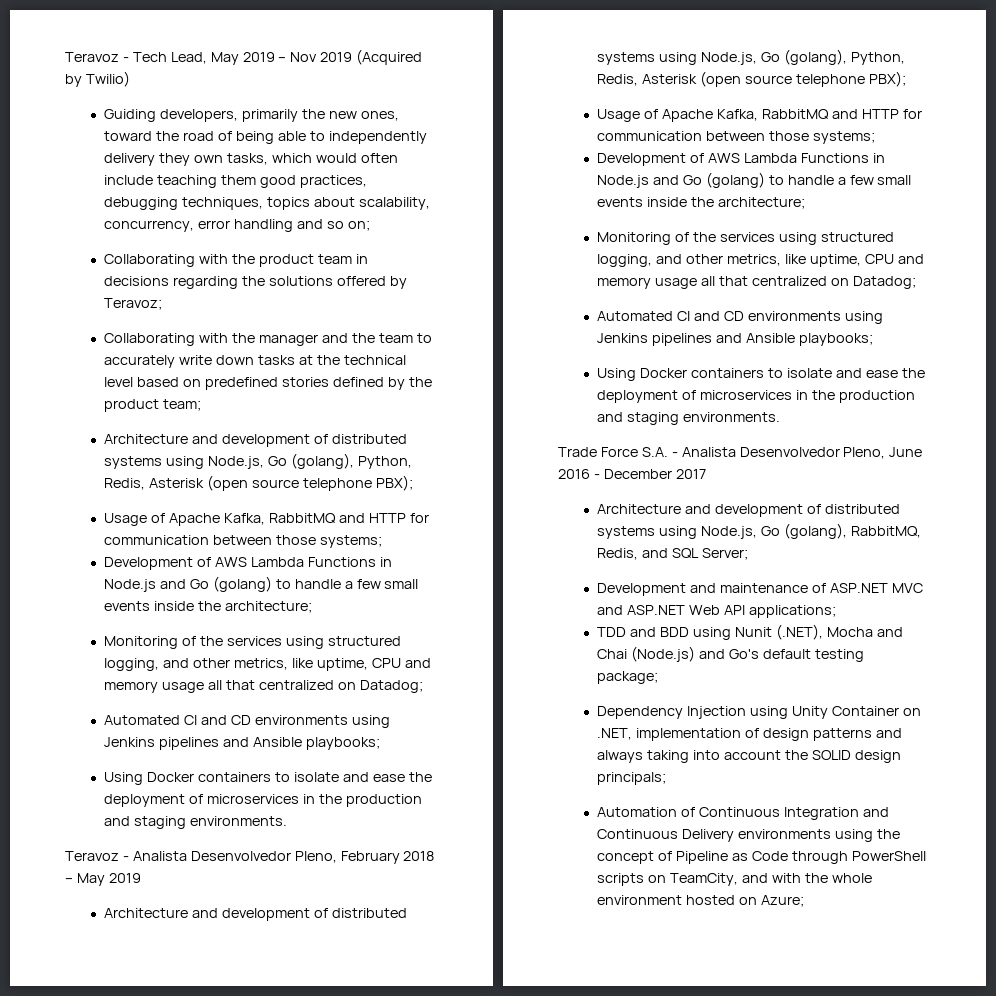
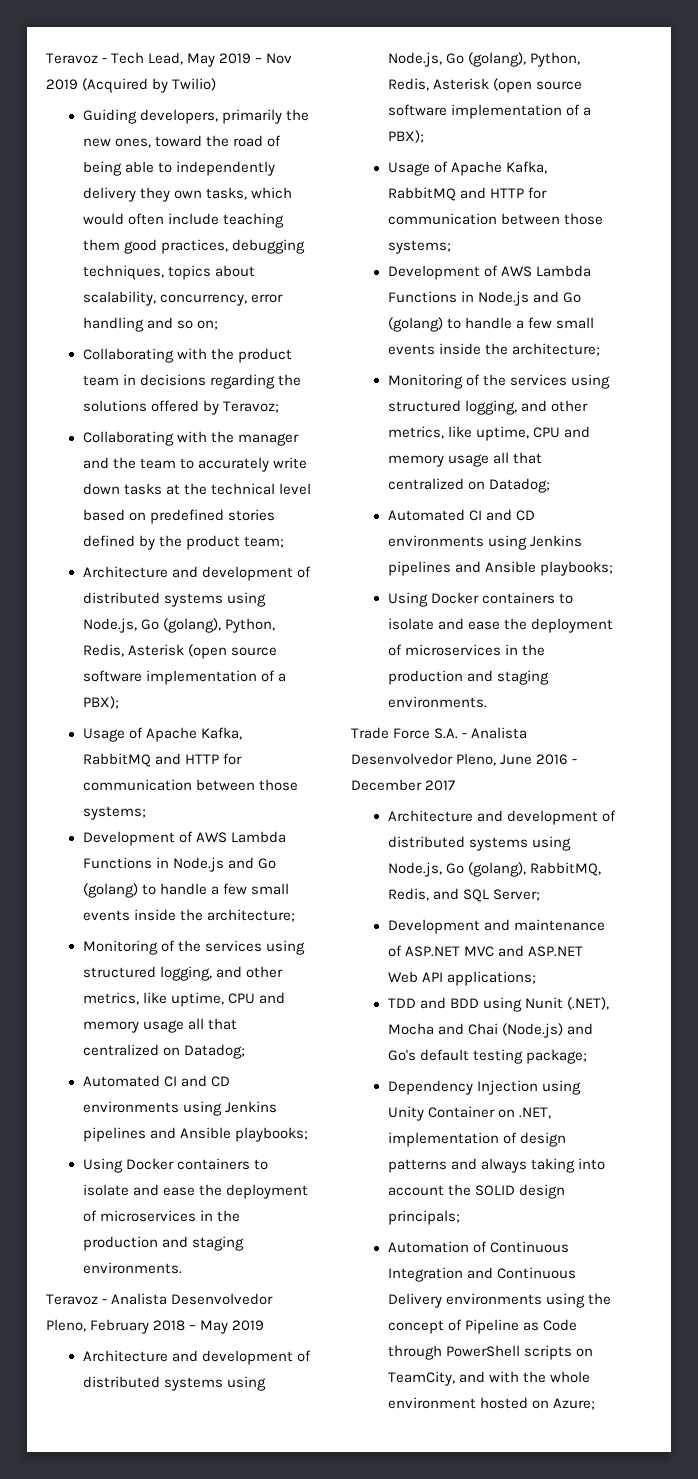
[302,478,372,491] telephone -> [82,670,286,685] software implementation of a
[795,74,865,87] telephone -> [387,104,591,119] software implementation of a

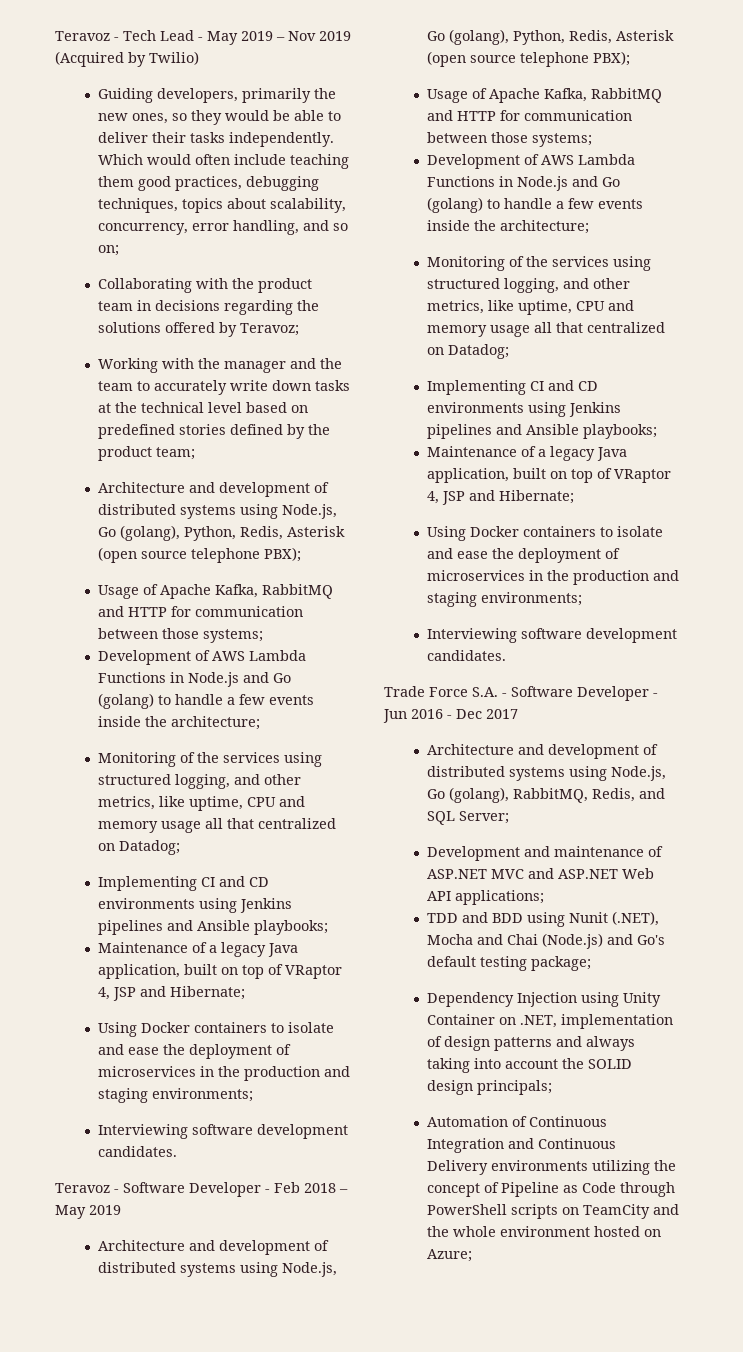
[148,52,184,65] Lead, -> [160,30,203,41] Lead -
[154,135,281,147] [82,161,275,176] [82,187,292,202] toward the road of being able to independently delivery they own tasks, which -> [172,110,342,125] [98,132,335,147] [98,154,144,165] so they would be able to deliver their tasks independently. Which
[82,317,144,332] handling -> [233,220,300,235] handling,
[82,431,174,446] Collaborating -> [98,358,159,373] Working
[82,670,286,685] software implementation of a -> [191,548,261,563] telephone
[250,883,289,895] small -> (266, 699) none
[82,1075,160,1087] Automated -> [98,876,198,891] Implementing
(308, 1134) none -> [98,942,299,957] [98,964,343,979] [98,986,246,1001] // Maintenance of a legacy Java application, built on top of VRaptor 4, JSP and Hibernate;
[82,1262,182,1274] [46,1293,274,1305] [46,1319,150,1334] environments. // Teravoz - Analista Desenvolvedor Pleno, February -> [152,1088,254,1102] [98,1124,349,1139] [98,1146,178,1157] [55,1182,300,1197] environments; // Interviewing software development candidates. // Teravoz - Software Developer - Feb
[387,104,591,119] software implementation of a -> [520,52,590,67] telephone
[555,317,594,329] small -> (595, 203) none
[387,509,465,521] Automated -> [427,380,527,395] Implementing
(613, 568) none -> [427,446,628,461] [427,468,672,483] [427,490,575,505] // Maintenance of a legacy Java application, built on top of VRaptor 4, JSP and Hibernate;
[387,696,487,708] environments. -> [481,592,583,606] [427,628,678,643] [427,650,507,661] environments; // Interviewing software development candidates.
[471,727,528,739] [351,753,533,766] Analista Desenvolvedor Pleno, June -> [511,686,658,701] [383,709,407,723] Software Developer - Jun
[351,779,422,791] December -> [456,709,482,719] Dec
[545,1293,585,1308] using -> [592,1160,651,1175] utilizing
[387,1371,519,1386] TeamCity, and with -> [583,1204,680,1219] TeamCity and

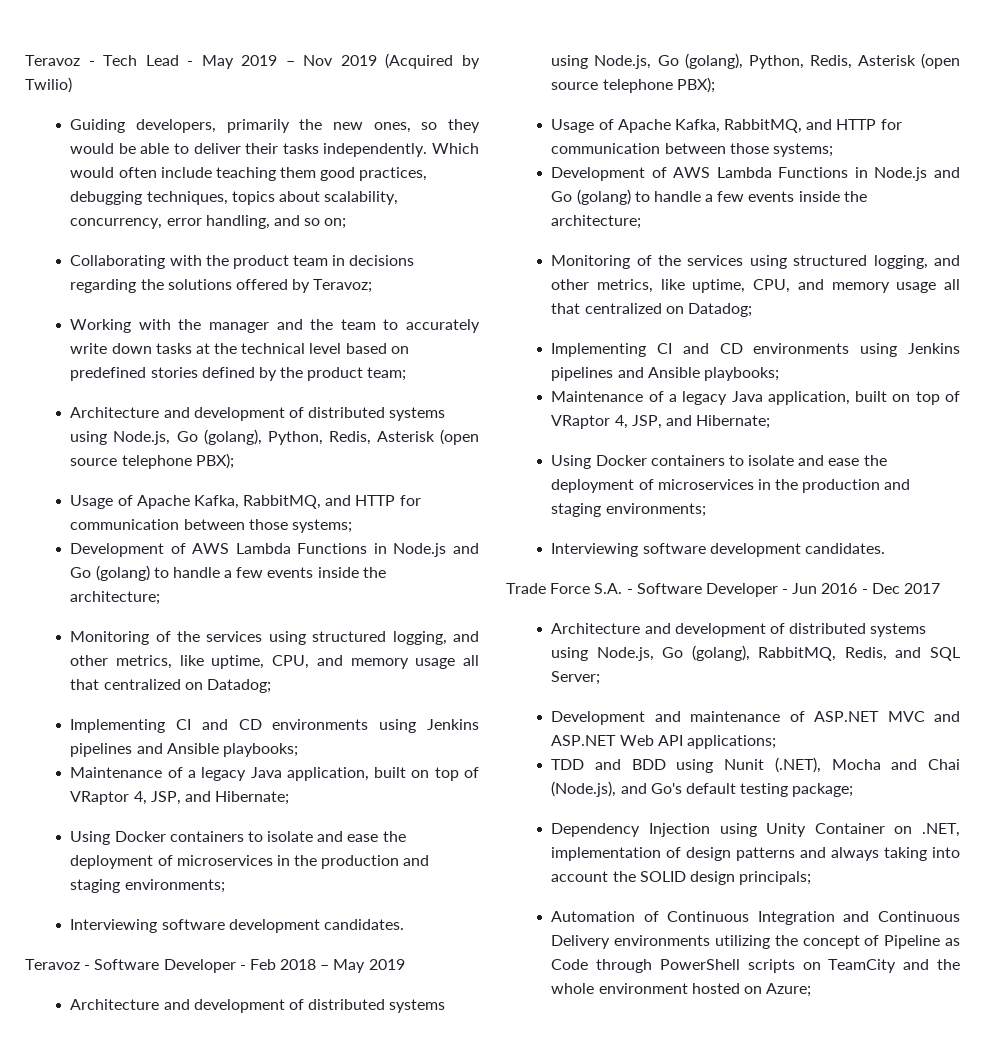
[262,584,334,599] RabbitMQ -> [243,495,322,509] RabbitMQ,
[247,797,277,807] CPU -> [272,655,310,669] CPU,
[113,987,137,1001] JSP -> [150,791,181,805] JSP,
[591,88,663,103] RabbitMQ -> [724,119,803,133] RabbitMQ,
[576,301,606,311] CPU -> [753,279,791,293] CPU,
[442,491,466,505] JSP -> [631,415,662,429] JSP,
[542,933,604,949] (Node.js) -> [551,781,617,797] (Node.js),

